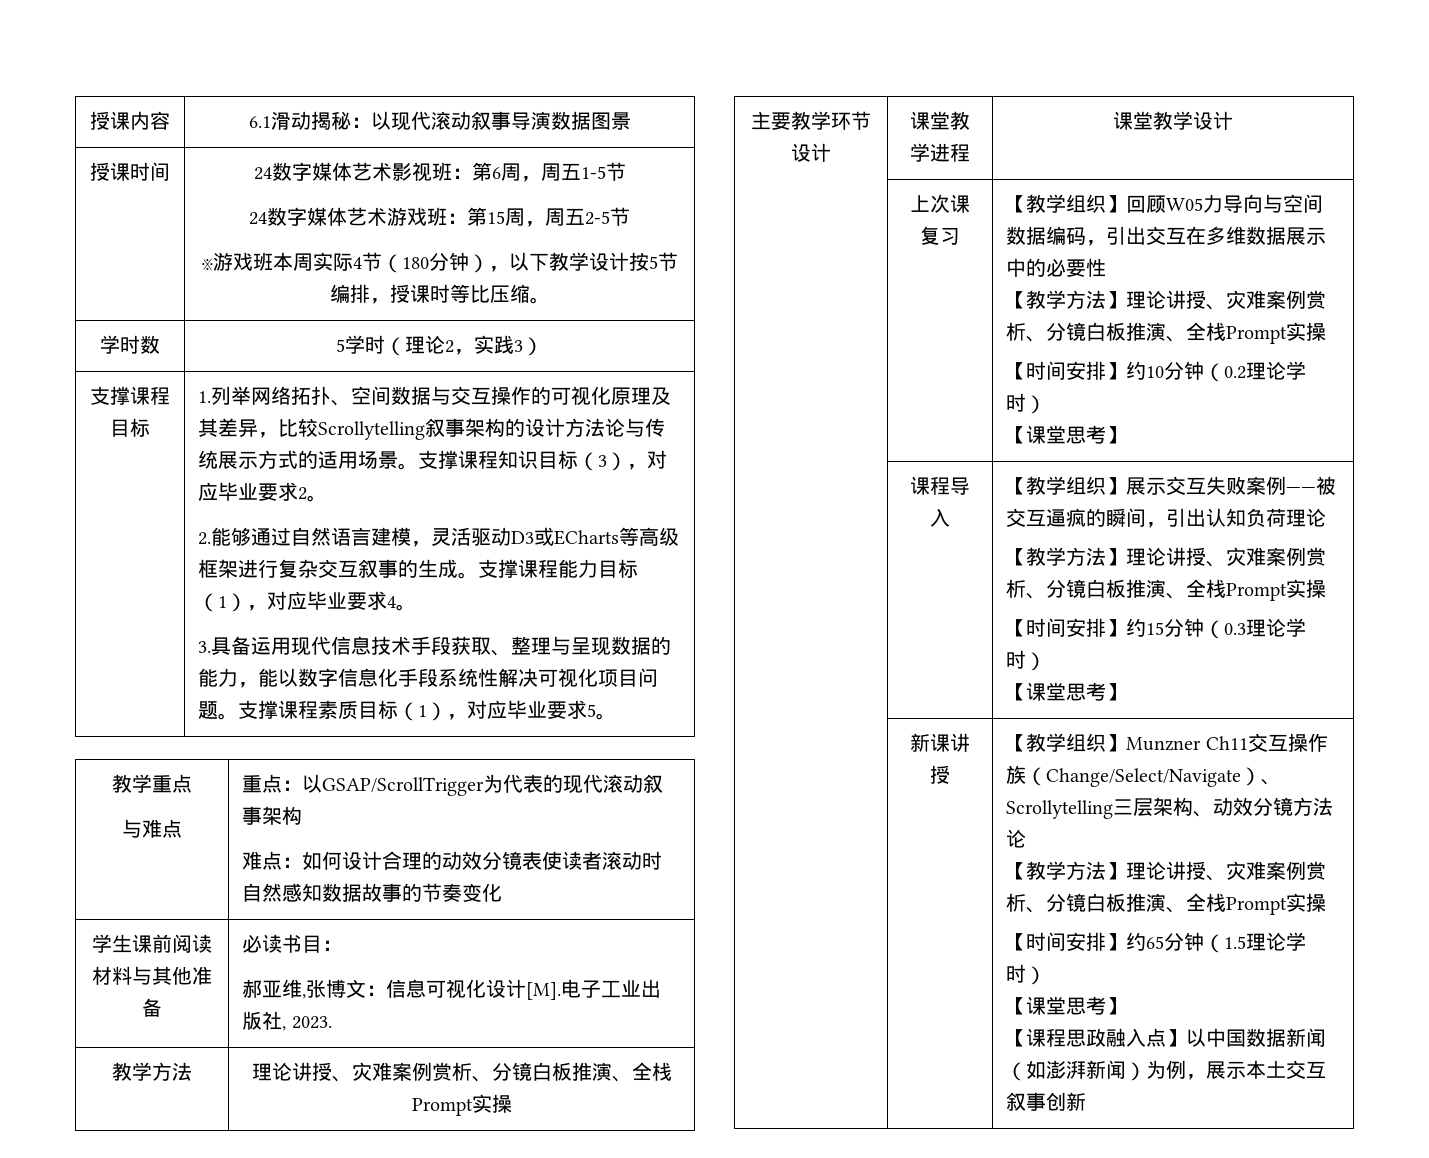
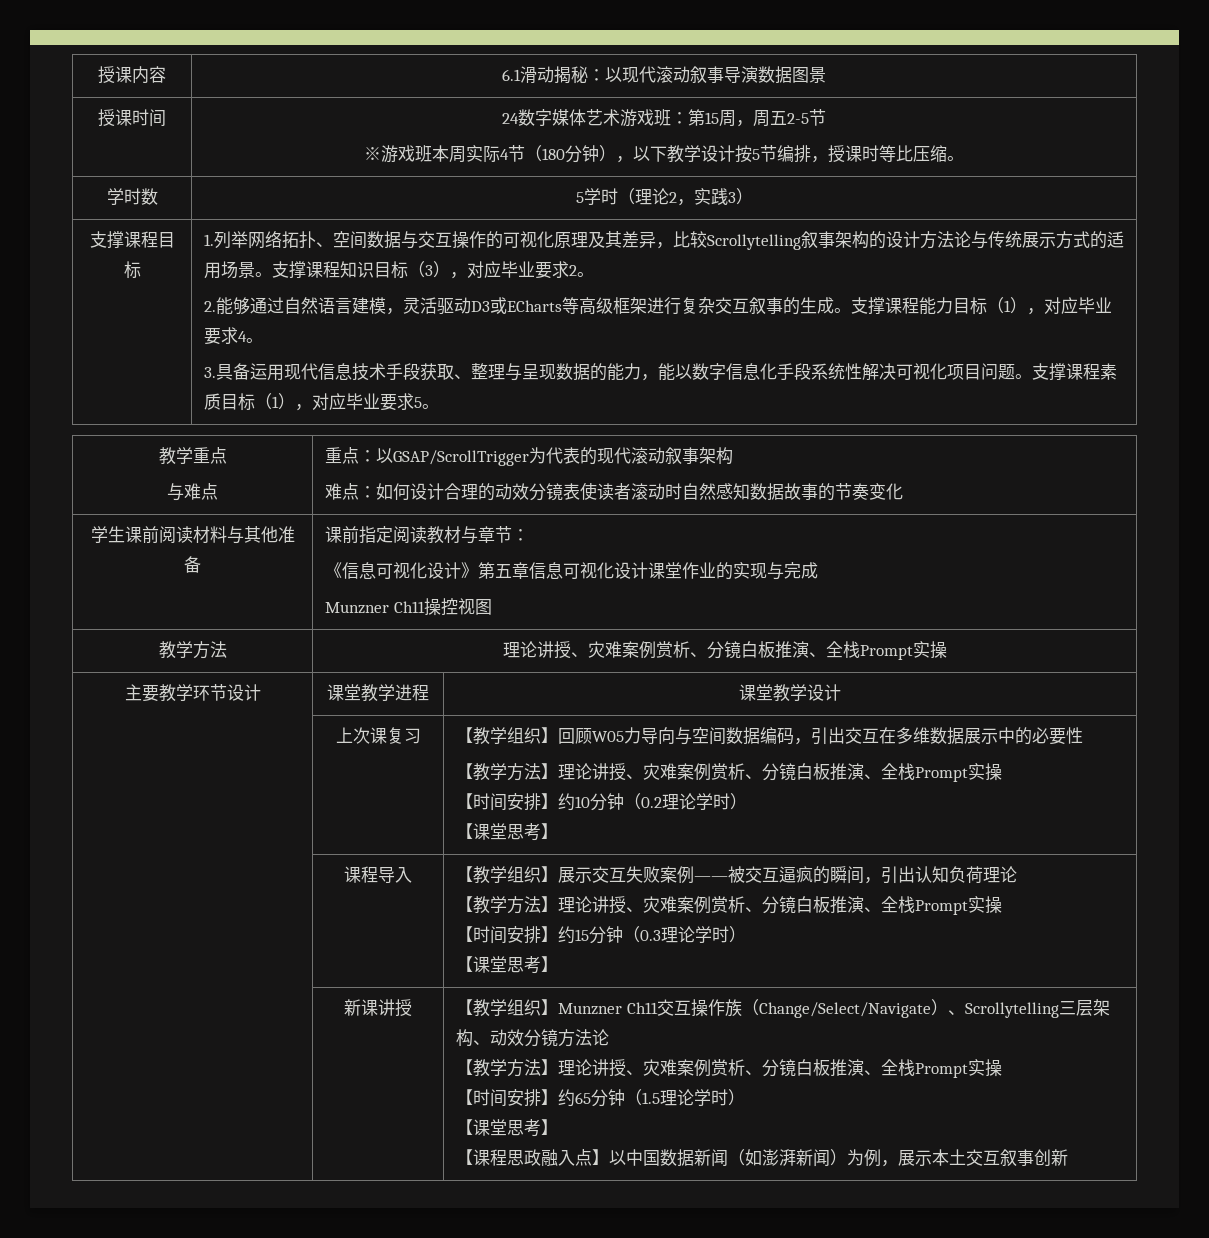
[391,162,626,182] [249,207,388,226] 影视班：第6周，周五1-5节 // 24数字媒体艺术 -> (620, 117) none
[242,934,343,953] [242,979,662,1000] [242,1011,332,1031] 必读书目： // 郝亚维,张博文：信息可视化设计[M].电子工业出版社, 2023. -> [324,526,529,544] [324,562,818,580] [324,598,492,616] 课前指定阅读教材与章节： // 《信息可视化设计》第五章信息可视化设计课堂作业的实现与完成 // Munzner Ch11操控视图

